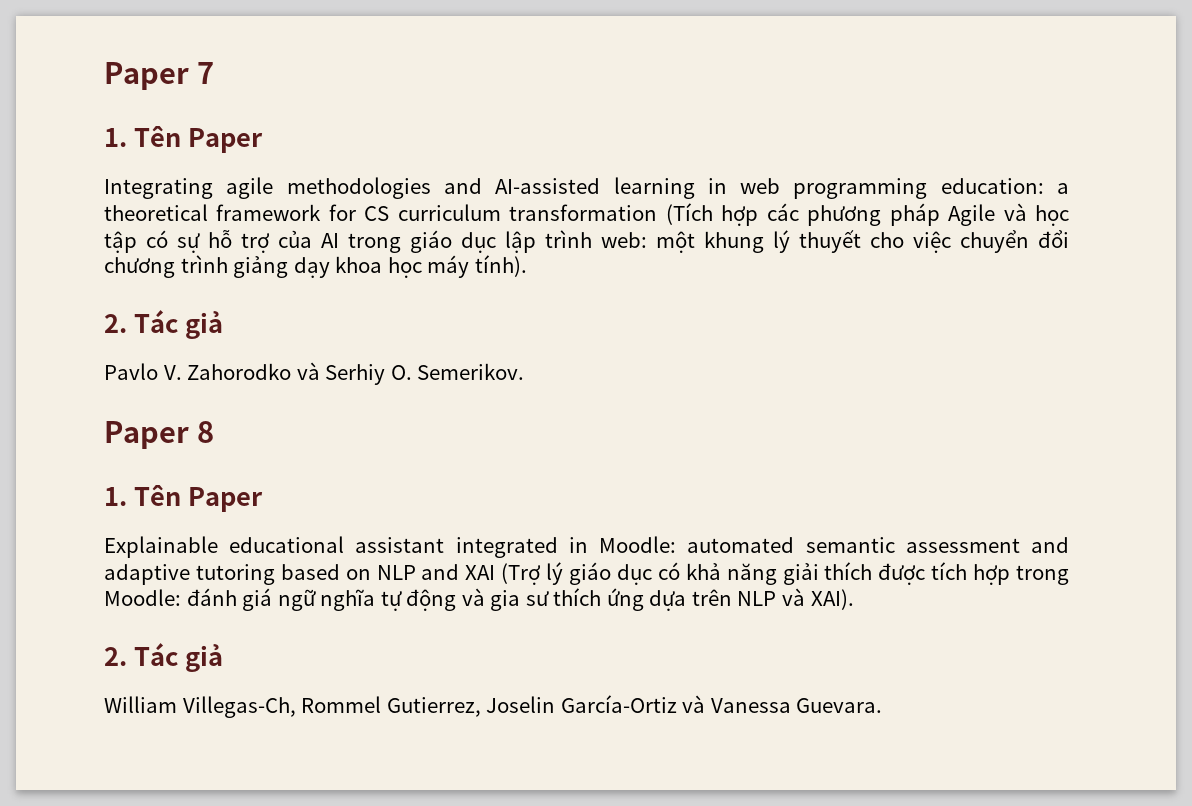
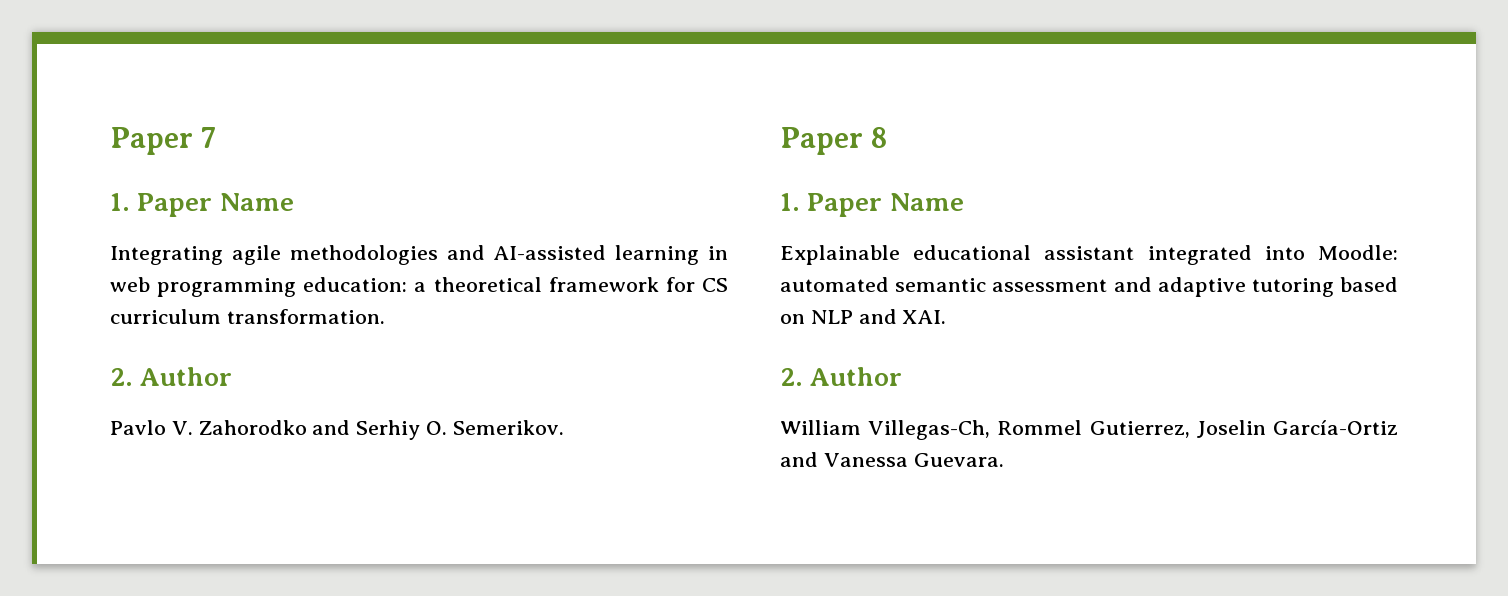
[133,126,263,153] Tên Paper -> [137,193,294,217] Paper Name
[509,203,1069,226] [104,229,1069,253] [104,255,527,278] [104,310,223,339] transformation (Tích hợp các phương pháp Agile và học tập có sự hỗ trợ của AI trong giáo dục lập trình web: một khung lý thuyết cho việc chuyển đổi chương trình giảng dạy khoa học máy tính). // 2. Tác giả -> [226,309,385,324] [110,367,233,386] transformation. // 2. Author
[296,362,320,380] và -> [312,420,351,435] and
[133,485,263,512] Tên Paper -> [807,193,964,217] Paper Name
[568,537,588,553] in -> [1264,246,1305,260] into
[465,562,1070,585] [104,588,854,611] [104,643,223,672] XAI (Trợ lý giáo dục có khả năng giải thích được tích hợp trong Moodle: đánh giá ngữ nghĩa tự động và gia sư thích ứng dựa trên NLP và XAI). // 2. Tác giả -> [902,310,947,324] [780,367,903,386] XAI. // 2. Author
[682,695,706,713] và -> [780,452,818,467] and

